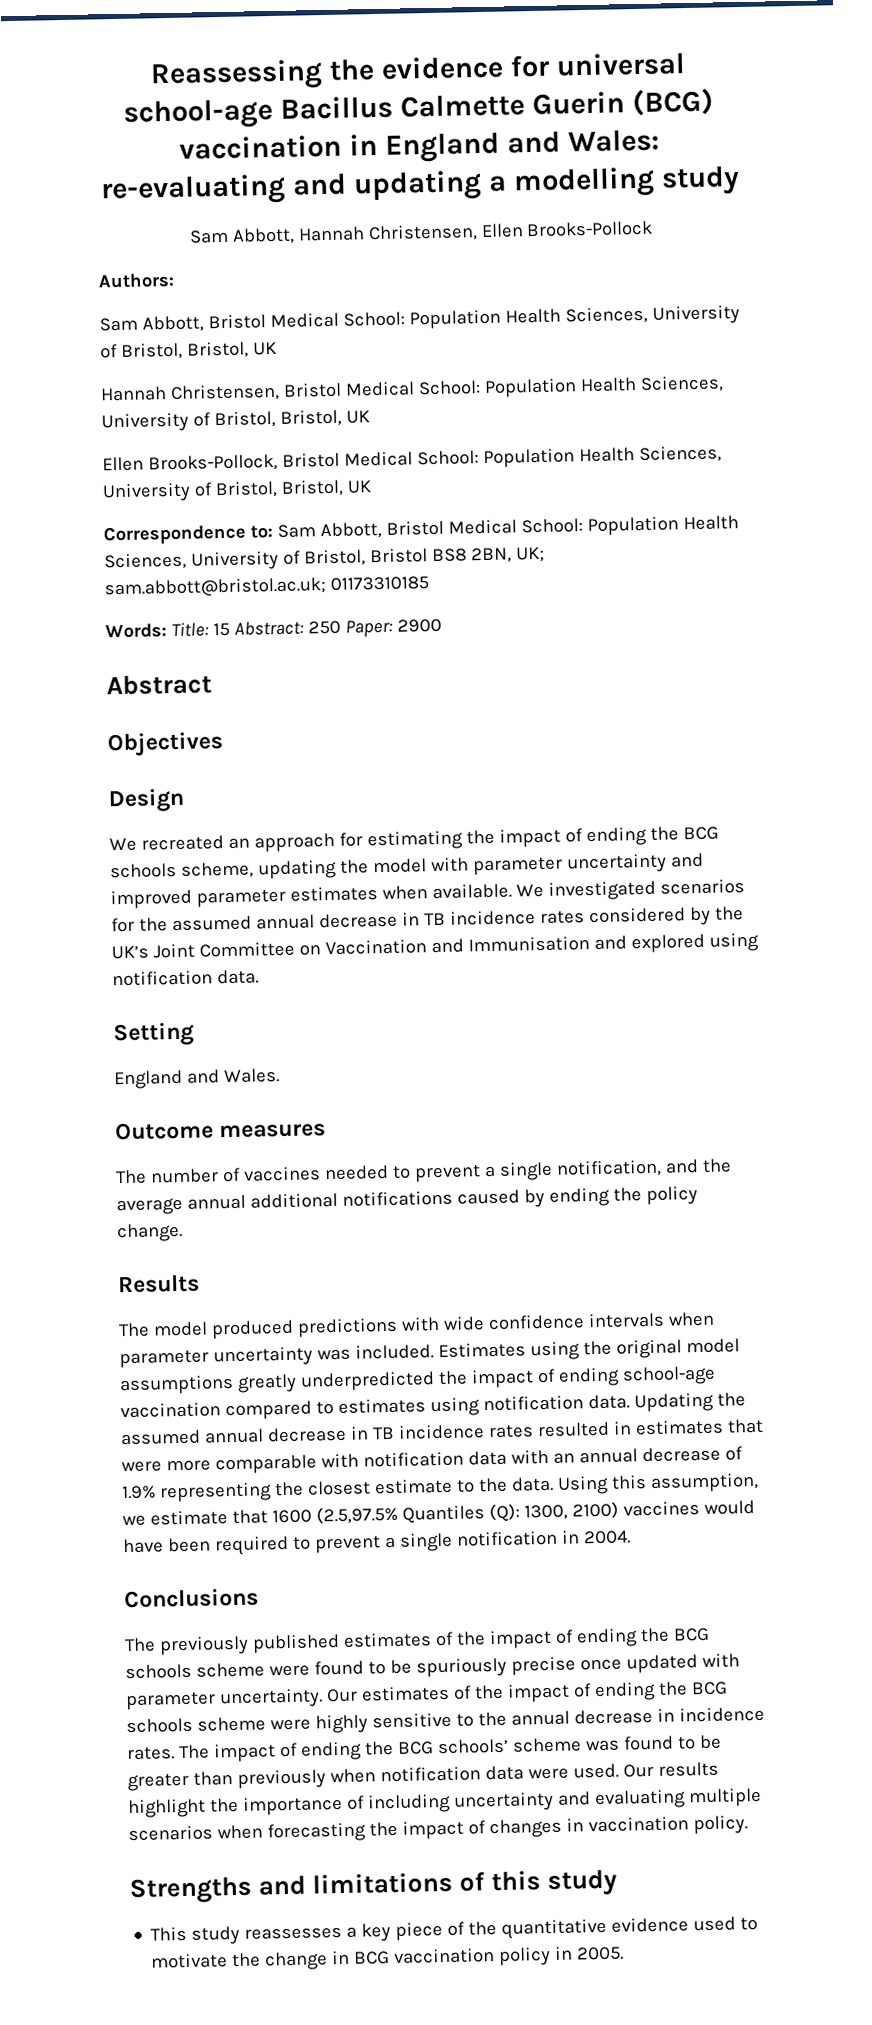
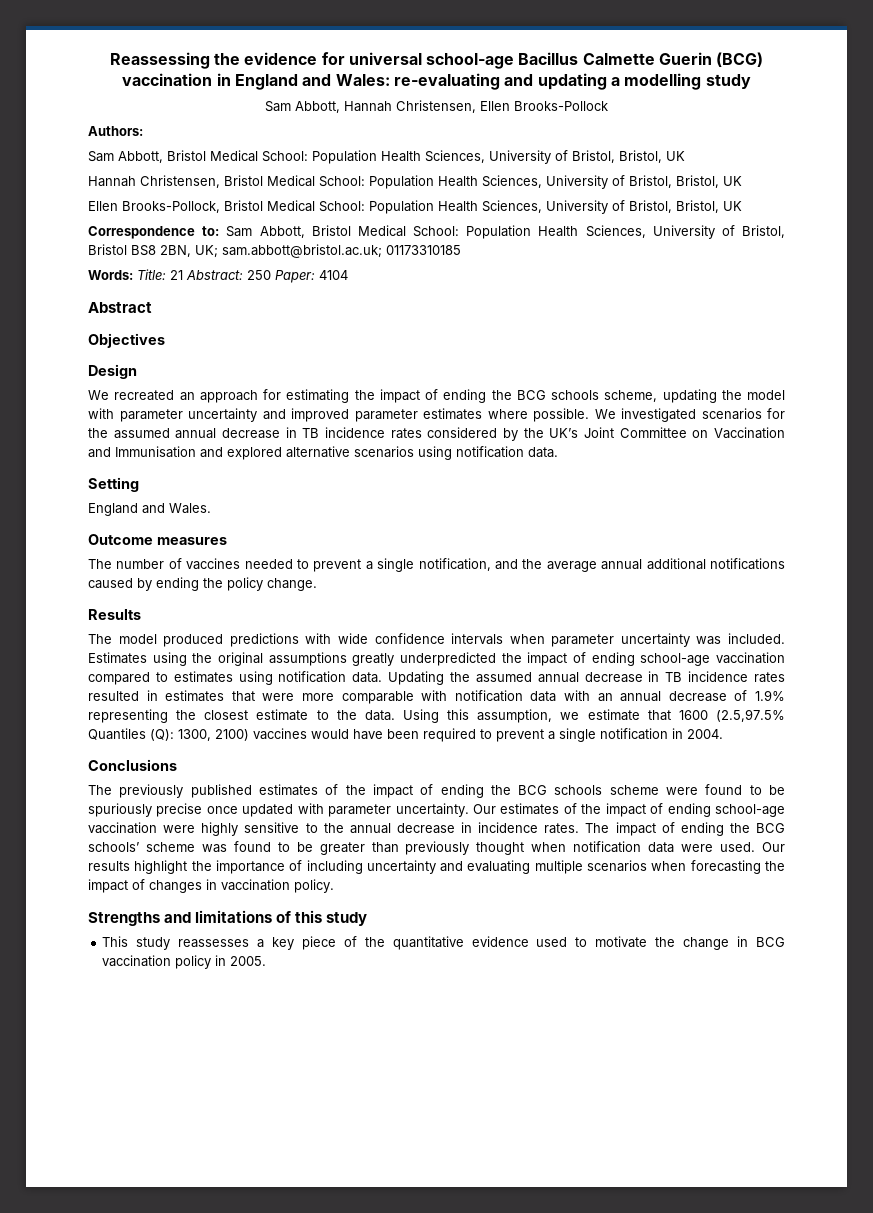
[212,622,230,637] 15 -> [170,270,183,280] 21
[396,618,442,633] 2900 -> [319,270,348,280] 4104
[381,883,512,901] when available. -> [487,408,589,422] where possible.
(705, 943) none -> [286,446,414,458] alternative scenarios
[685,1338,740,1354] model -> (263, 659) none
[657,1681,728,1696] [126,1716,266,1734] the BCG schools scheme -> [715,804,786,817] [88,822,157,834] school-age vaccination
(326, 1779) none -> [476,842,525,855] thought

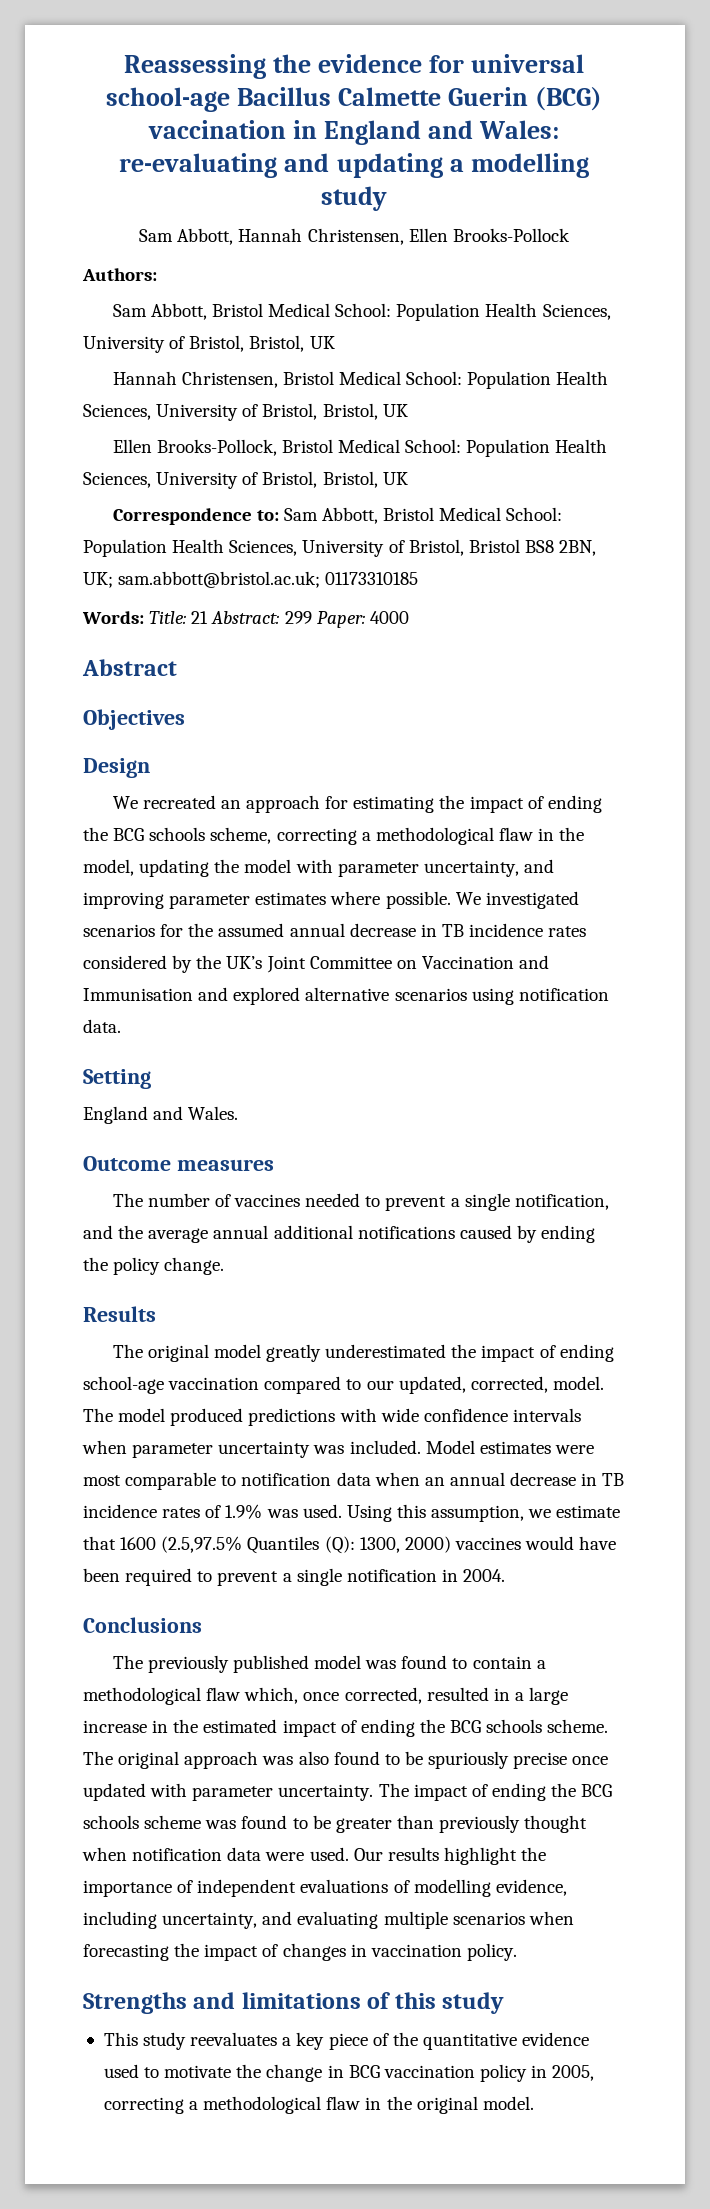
[247,270,348,283] 250 Paper: 4104 -> [284,611,409,628] 299 Paper: 4000
(658, 396) none -> [276,827,585,845] [83,859,134,876] correcting a methodological flaw in the model,
[188,408,349,422] uncertainty and improved -> [423,859,554,877] [83,892,164,909] uncertainty, and improving
(112, 639) none -> [147,1344,614,1362] [83,1376,604,1394] [83,1408,113,1422] original model greatly underestimated the impact of ending school-age vaccination compared to our updated, corrected, model. The
[88,652,785,666] [88,671,785,685] [88,690,786,704] [88,709,395,723] Estimates using the original assumptions greatly underpredicted the impact of ending school-age vaccination compared to estimates using notification data. Updating the assumed annual decrease in TB incidence rates resulted in estimates that were more comparable with notification data with an annual decrease of 1.9% representing the closest estimate to the data. -> [425,1440,594,1454] [83,1472,625,1490] [83,1504,342,1519] Model estimates were most comparable to notification data when an annual decrease in TB incidence rates of 1.9% was used.
[215,729,249,741] 2100) -> [404,1536,451,1553] 2000)
[258,784,699,798] estimates of the impact of ending the BCG schools scheme were -> [314,1655,546,1669] [83,1687,569,1705] [83,1719,609,1737] [83,1751,329,1769] model was found to contain a methodological flaw which, once corrected, resulted in a large increase in the estimated impact of ending the BCG schools scheme. The original approach was also
[473,803,786,817] [88,822,580,836] Our estimates of the impact of ending school-age vaccination were highly sensitive to the annual decrease in incidence rates. -> (374, 1792) none
[88,842,139,852] schools’ -> [83,1815,139,1829] schools
[306,860,436,874] including uncertainty -> [197,1879,567,1897] [83,1911,258,1929] independent evaluations of modelling evidence, including uncertainty,
[178,939,250,948] reassesses -> [190,2032,278,2046] reevaluates
[230,956,267,966] 2005. -> [552,2065,595,2081] [103,2096,534,2114] 2005, correcting a methodological flaw in the original model.

